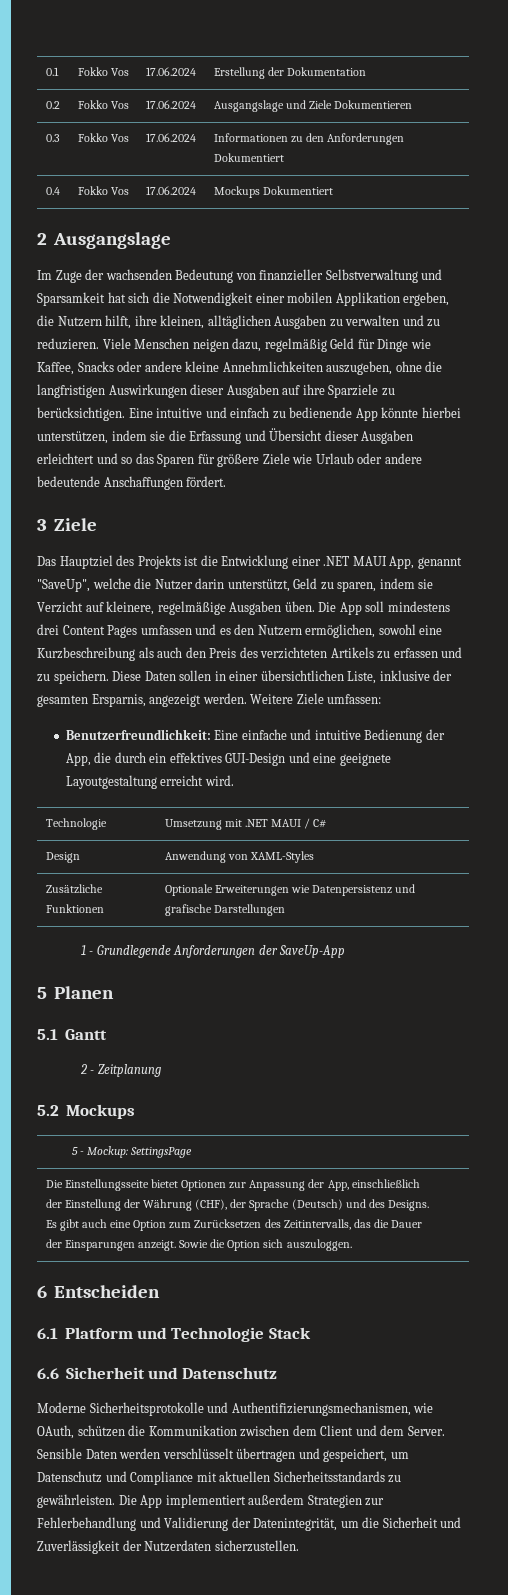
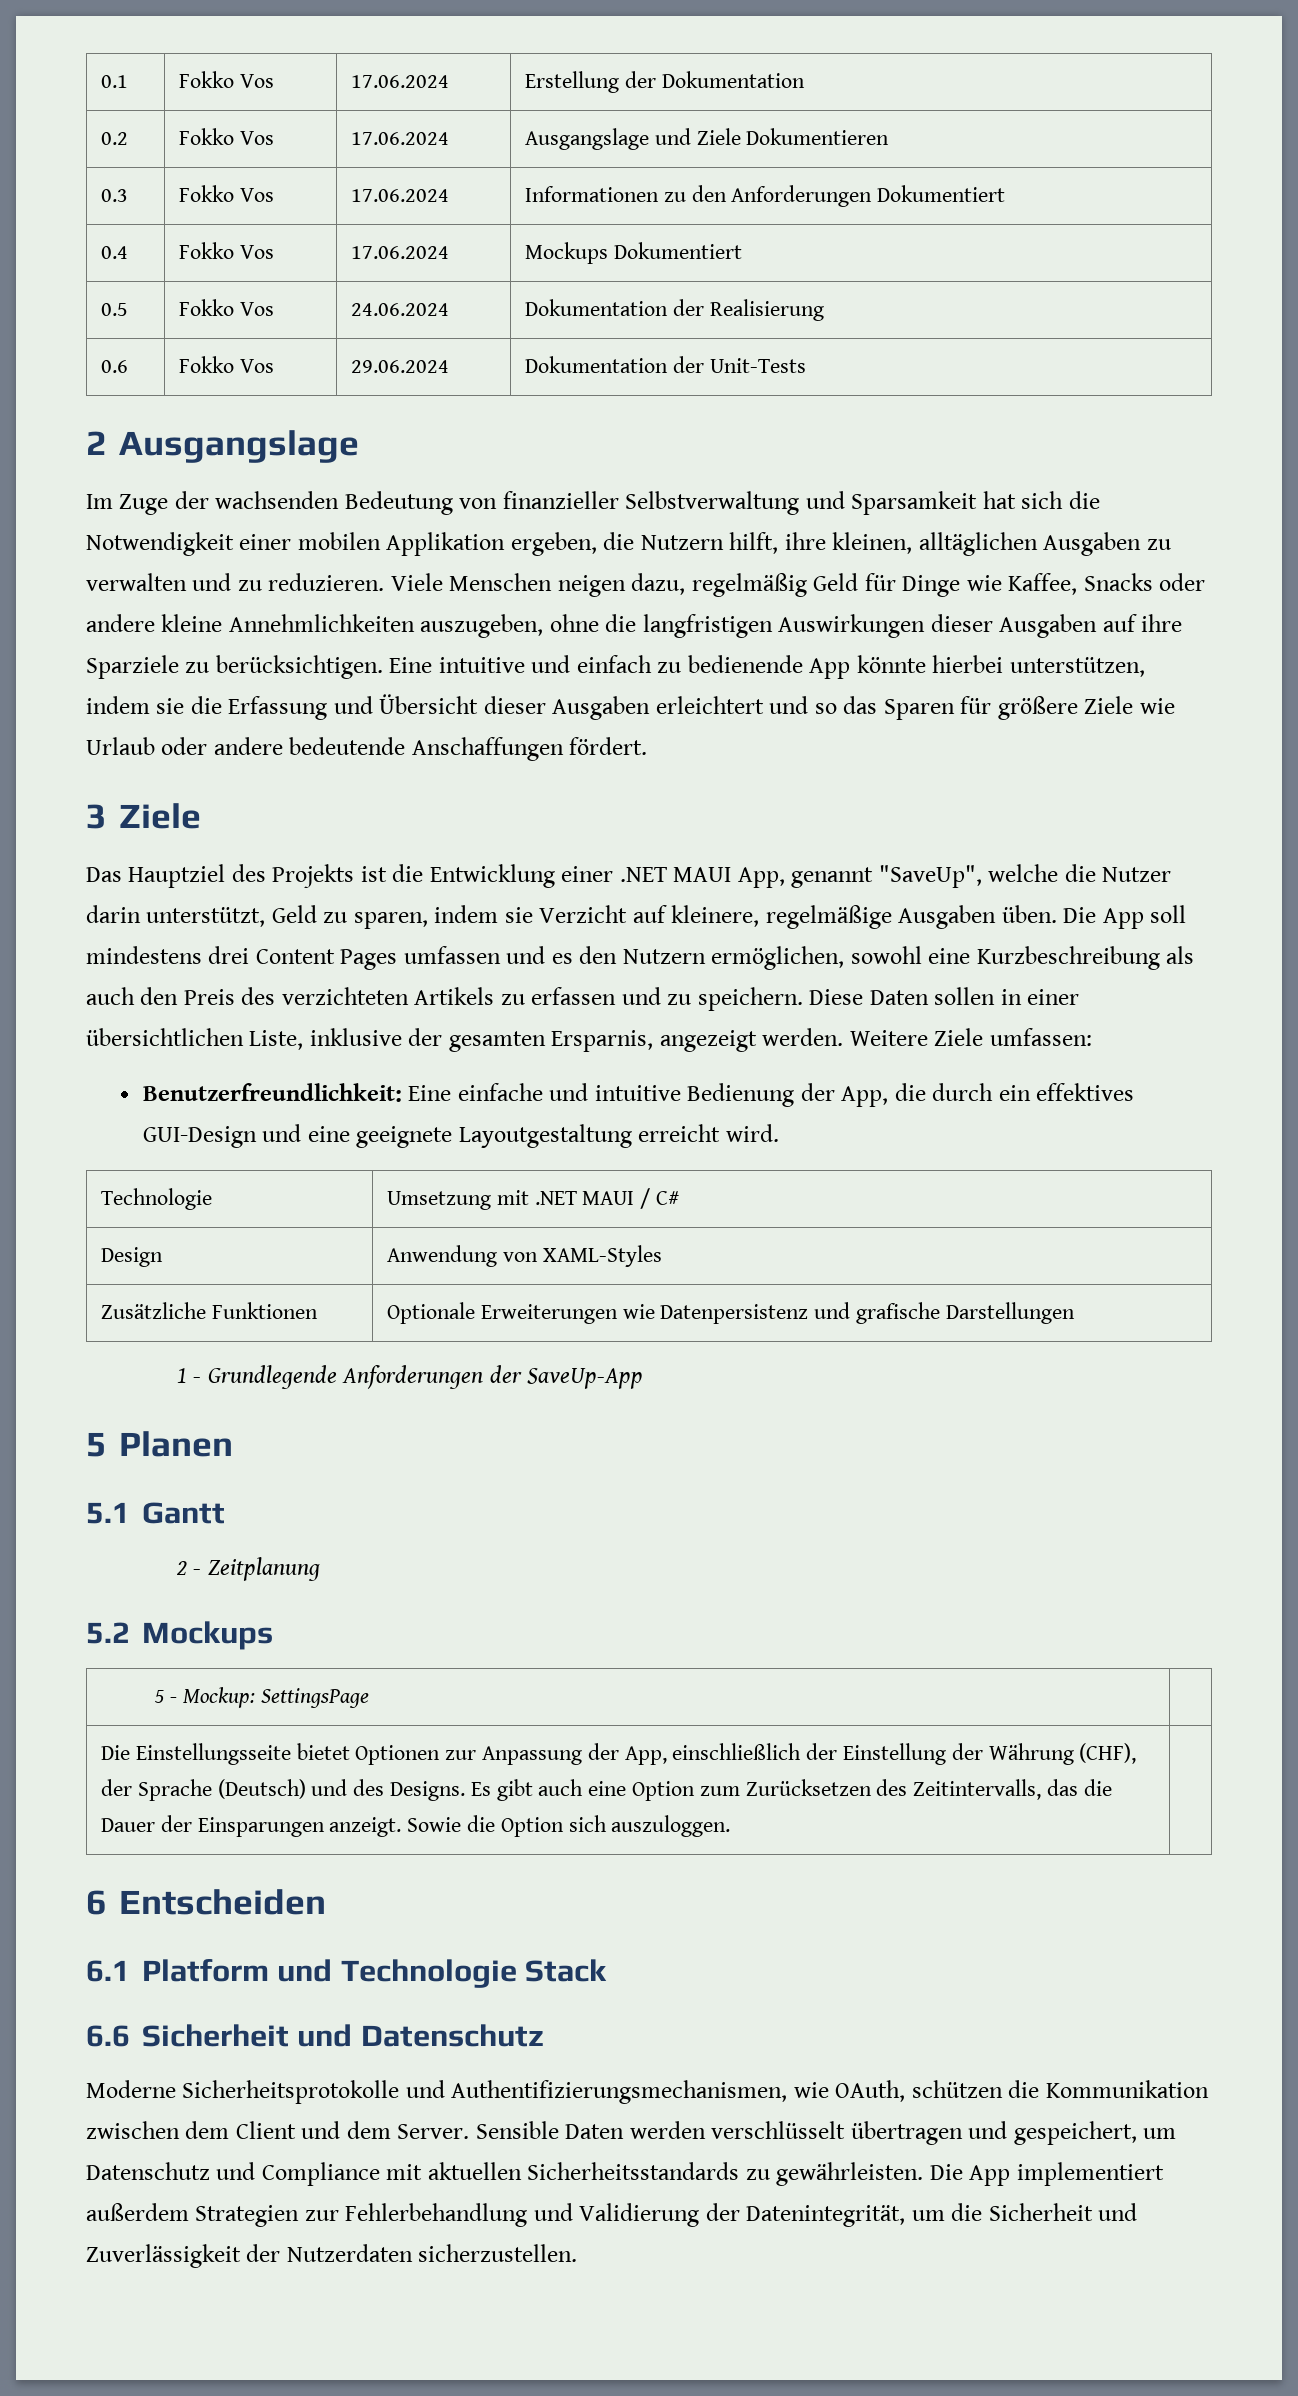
(333, 190) none -> [100,303,128,316] [178,299,274,316] [350,303,449,316] [524,299,824,321] [100,360,128,373] [178,356,274,373] [350,360,449,373] [524,356,806,373] // 0.5 | Fokko Vos | 24.06.2024 | Dokumentation der Realisierung // 0.6 | Fokko Vos | 29.06.2024 | Dokumentation der Unit-Tests

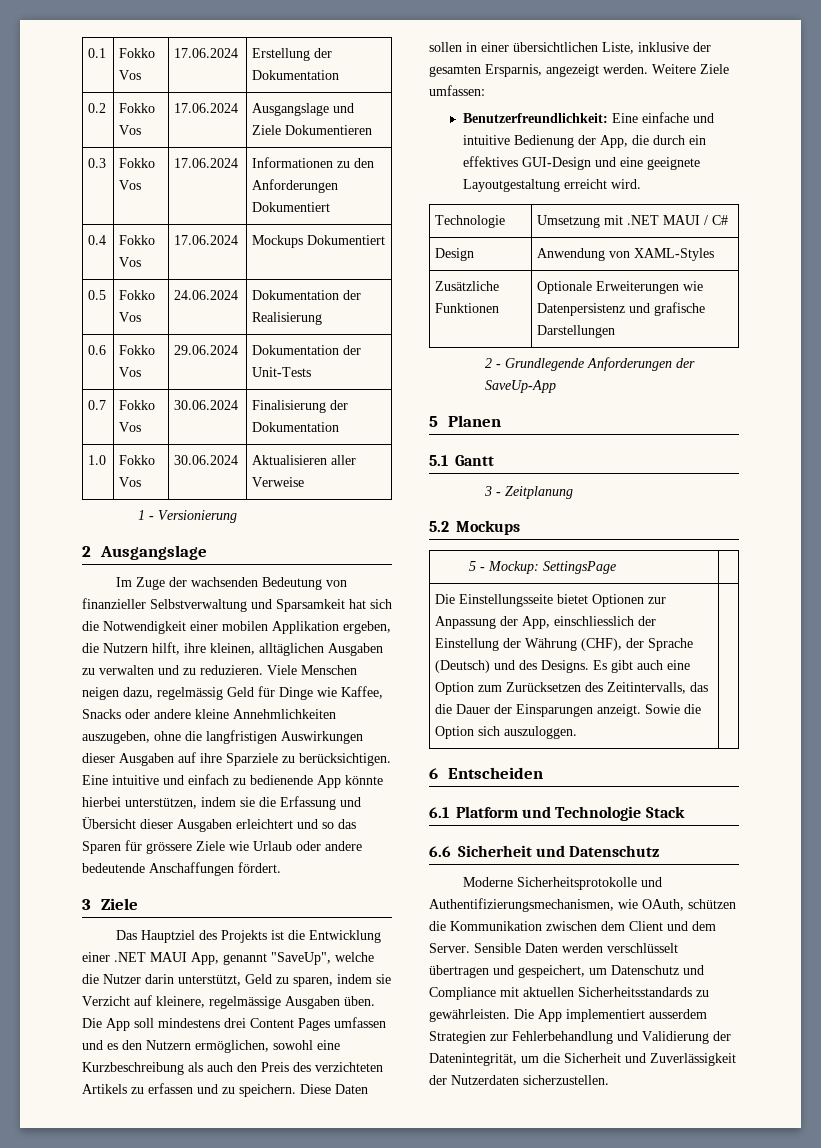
(806, 365) none -> [88,400,107,410] [119,400,156,410] [119,422,142,432] [174,400,239,410] [252,400,349,413] [252,422,340,432] [88,455,107,465] [119,455,156,465] [119,477,142,487] [174,455,239,465] [252,455,357,465] [252,477,305,487] [138,510,238,523] // 0.7 | Fokko Vos | 30.06.2024 | Finalisierung der Dokumentation // 1.0 | Fokko Vos | 30.06.2024 | Aktualisieren aller Verweise // 1 - Versionierung
[691,573,807,597] regelmäßig -> [157,687,223,700] regelmässig
[997,696,1078,720] größere -> [146,842,192,854] grössere
[765,905,892,929] regelmäßige -> [209,996,281,1009] regelmässige
[176,1368,187,1383] 1 -> [485,358,493,368] 2
[175,1561,187,1575] 2 -> [484,486,493,496] 3
[672,1743,802,1760] einschließlich -> [554,616,635,626] einschliesslich
[86,2203,189,2221] außerdem -> [649,1009,707,1019] ausserdem

